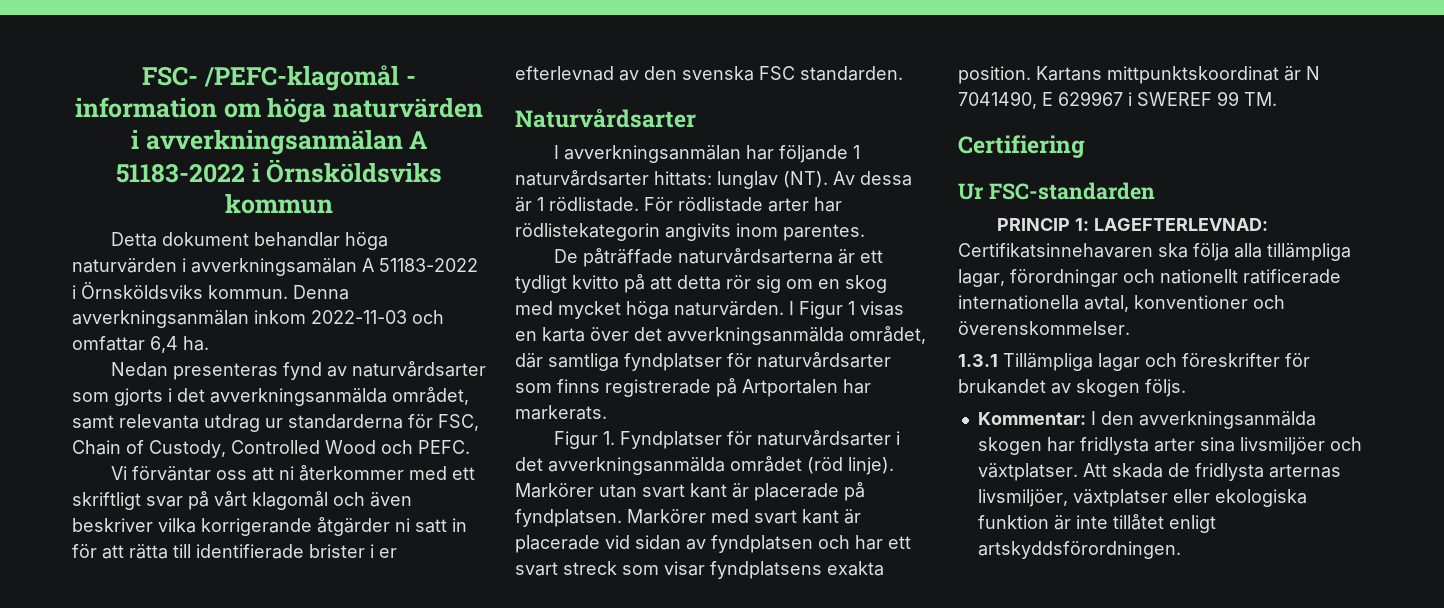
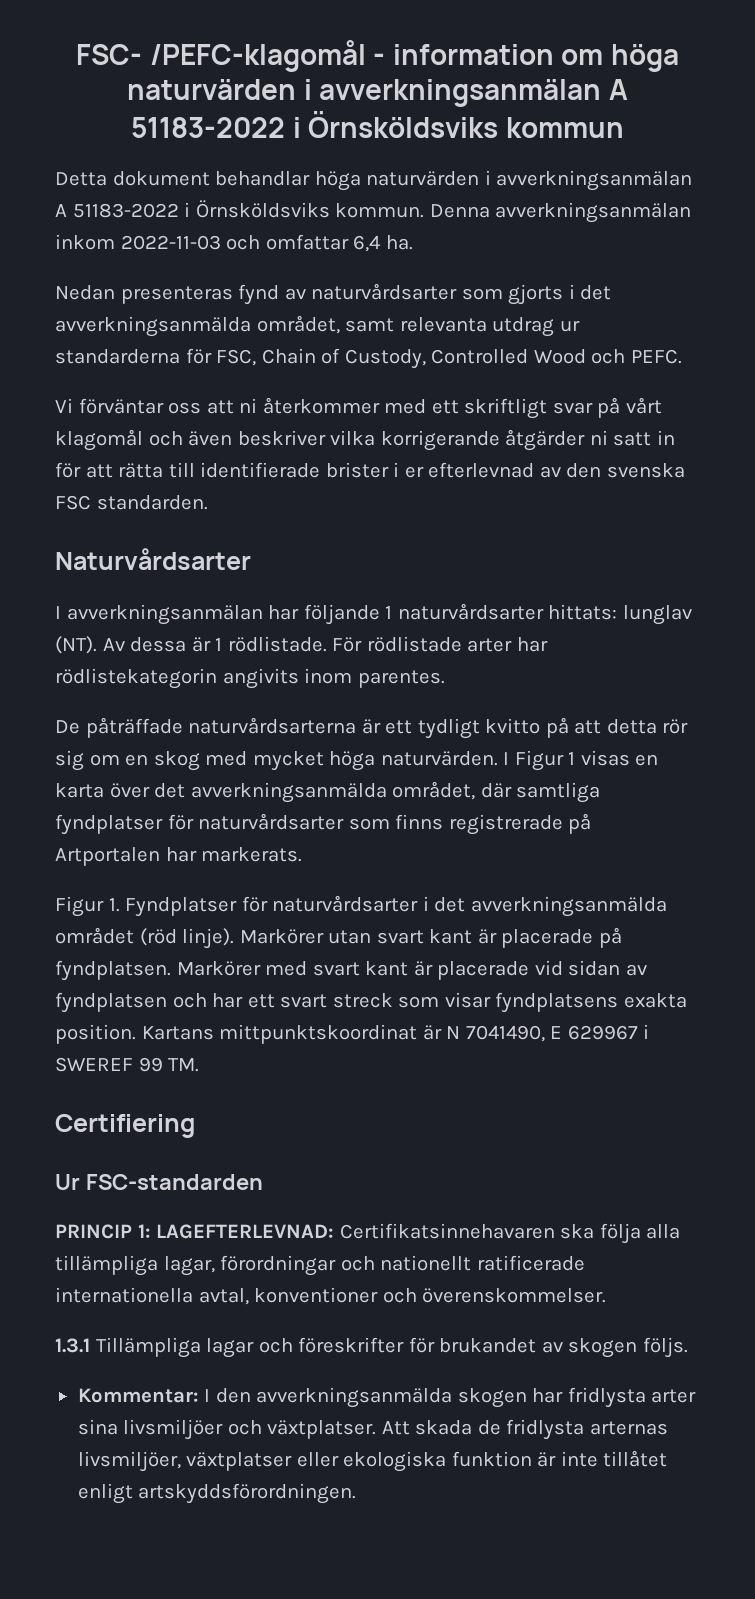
[191,258,357,276] avverkningsamälan -> [496,170,693,191] avverkningsanmälan

